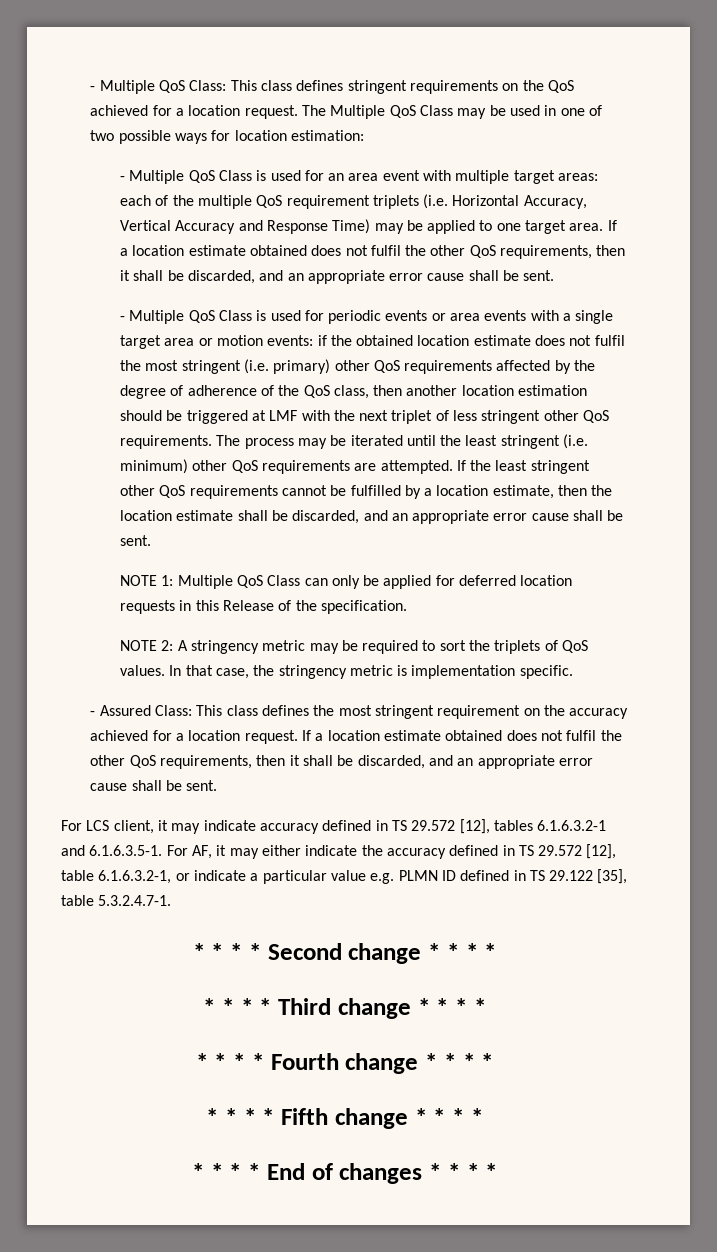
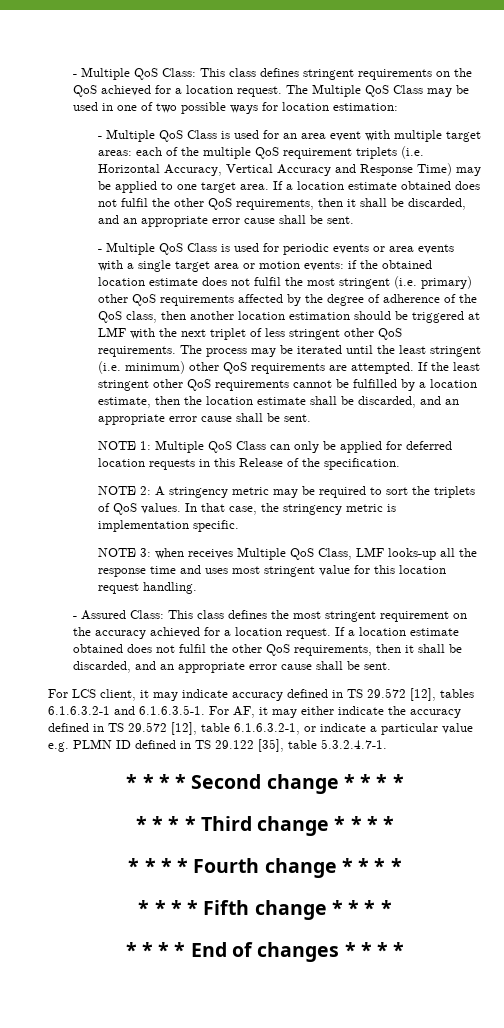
(573, 672) none -> [97,547,477,560] [97,565,446,577] [97,582,197,594] // NOTE 3: when receives Multiple QoS Class, LMF looks-up all the response time and uses most stringent value for this location request handling.

